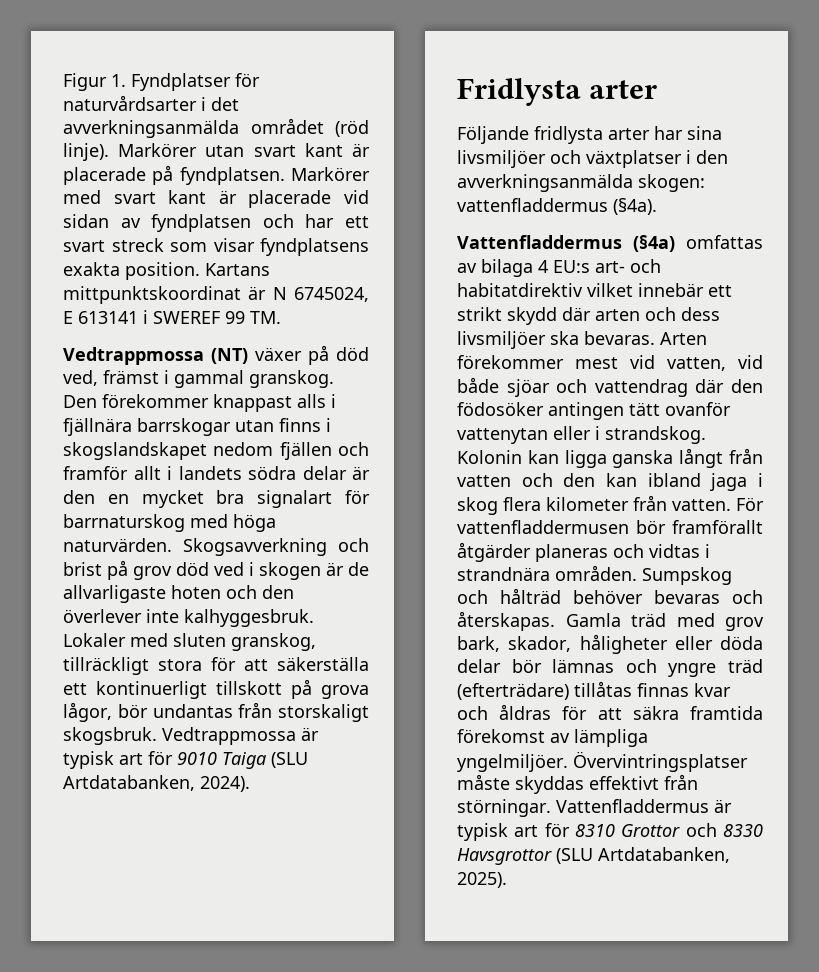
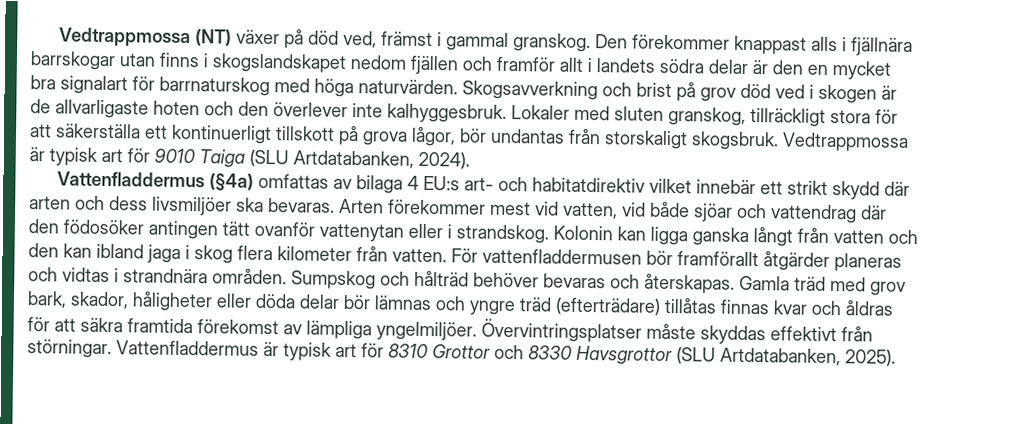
[63,73,260,91] [63,95,239,111] [63,118,369,138] [63,143,370,161] [63,165,370,185] [63,190,369,208] [63,214,369,232] [63,238,369,256] [63,262,270,280] [63,286,369,304] [63,310,281,324] Figur 1. Fyndplatser för naturvårdsarter i det avverkningsanmälda området (röd linje). Markörer utan svart kant är placerade på fyndplatsen. Markörer med svart kant är placerade vid sidan av fyndplatsen och har ett svart streck som visar fyndplatsens exakta position. Kartans mittpunktskoordinat är N 6745024, E 613141 i SWEREF 99 TM. // -> (59, 37) none
[457,78,658,106] [457,126,722,144] [457,150,728,168] [457,174,705,192] [457,198,657,215] // Fridlysta arter // Följande fridlysta arter har sina livsmiljöer och växtplatser i den avverkningsanmälda skogen: vattenfladdermus (§4a). -> (470, 160) none

